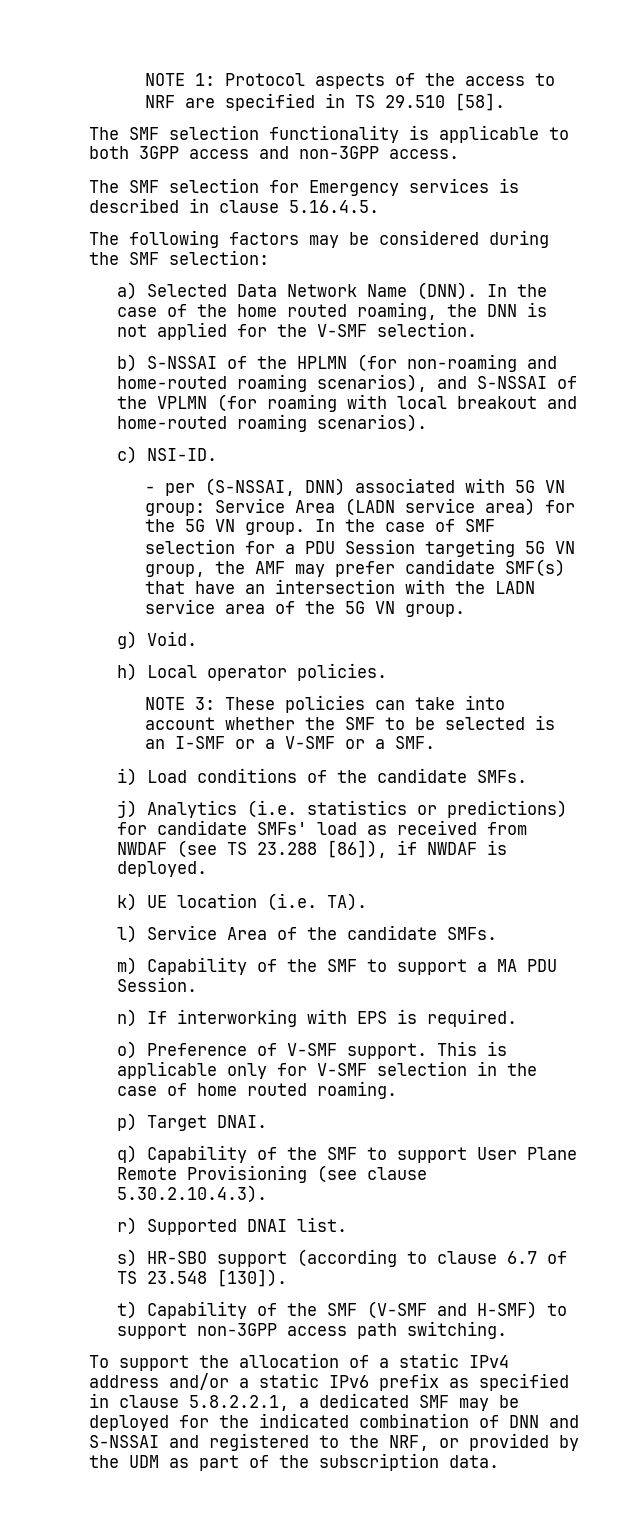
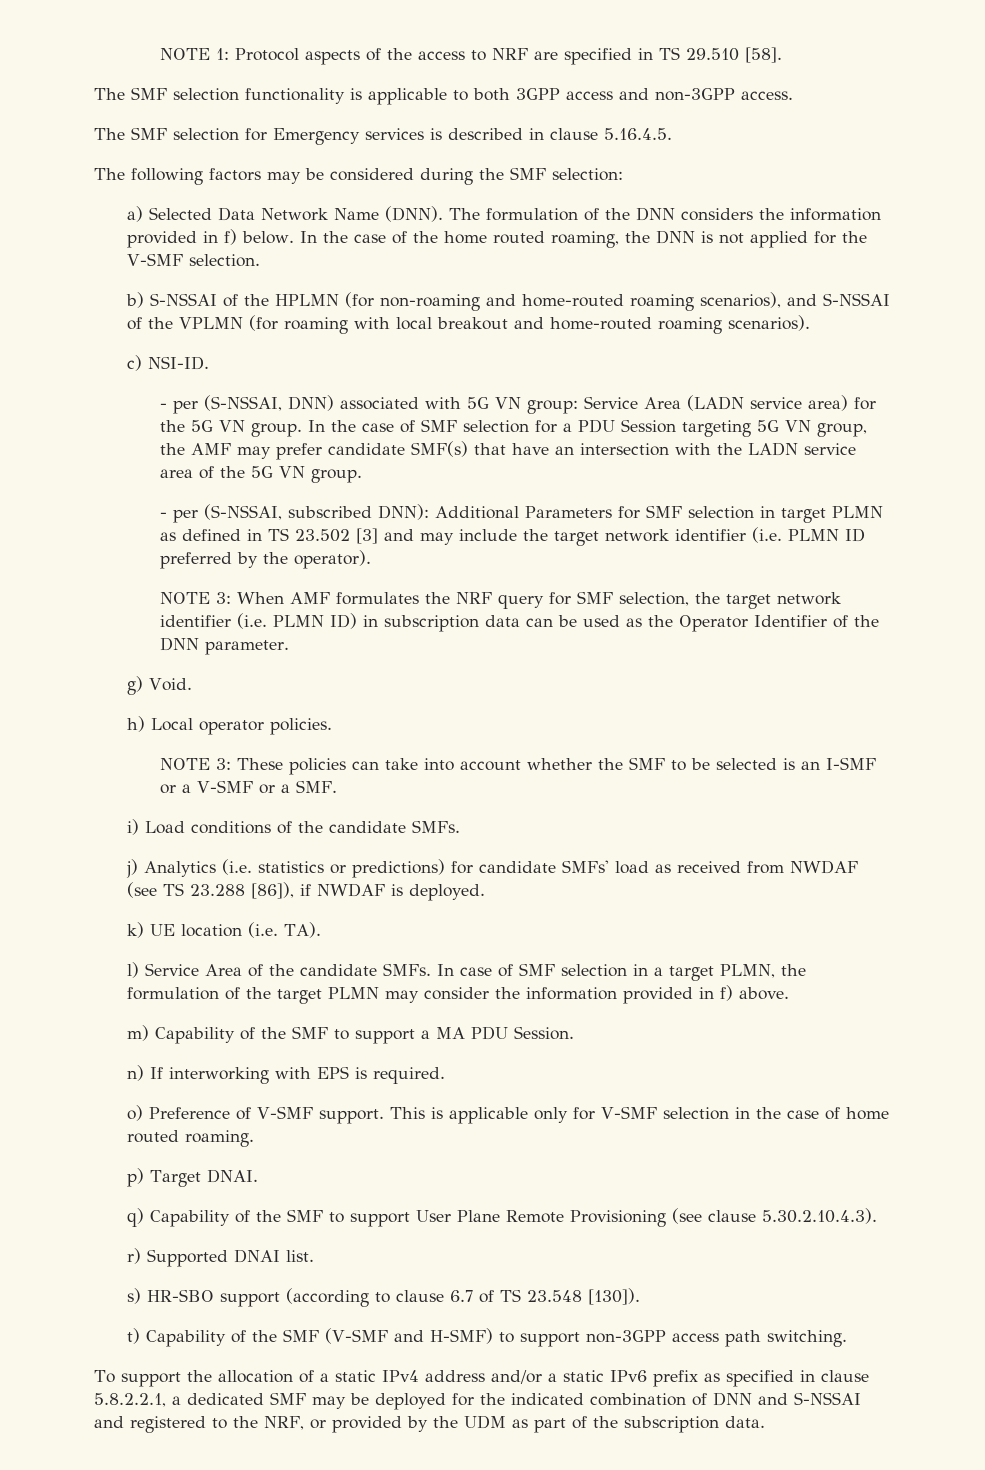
(478, 291) none -> [448,207,881,221] [126,229,294,248] The formulation of the DNN considers the information provided in f) below.
(466, 610) none -> [159,504,883,523] [159,527,865,546] [159,550,371,569] [159,591,841,609] [159,613,879,632] [159,637,289,655] // - per (S-NSSAI, subscribed DNN): Additional Parameters for SMF selection in target PLMN as defined in TS 23.502 [3] and may include the target network identifier (i.e. PLMN ID preferred by the operator). // NOTE 3: When AMF formulates the NRF query for SMF selection, the target network identifier (i.e. PLMN ID) in subscription data can be used as the Operator Identifier of the DNN parameter.
(498, 933) none -> [436,963,806,981] [126,985,789,1004] In case of SMF selection in a target PLMN, the formulation of the target PLMN may consider the information provided in f) above.

